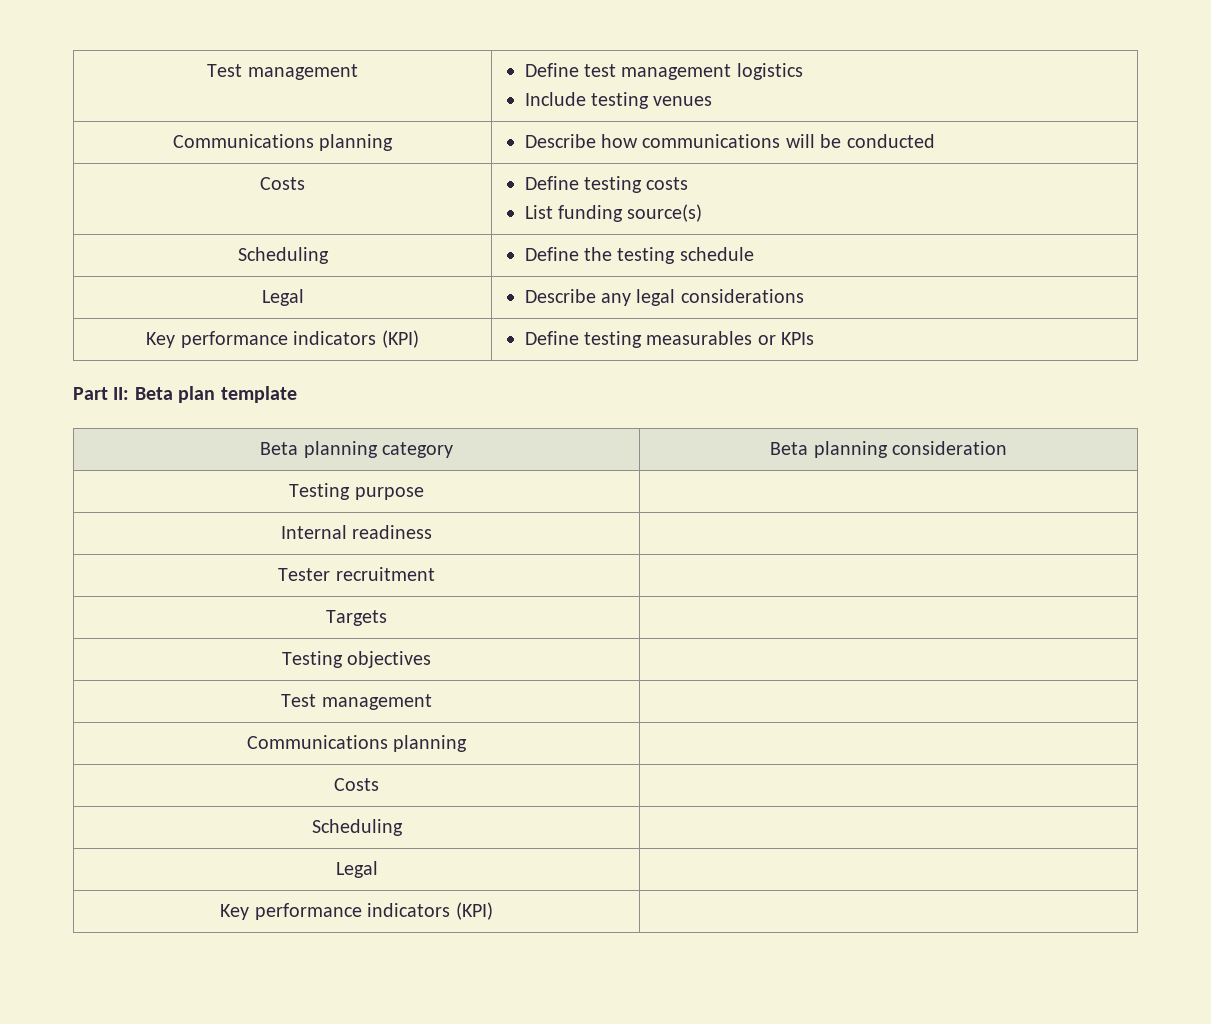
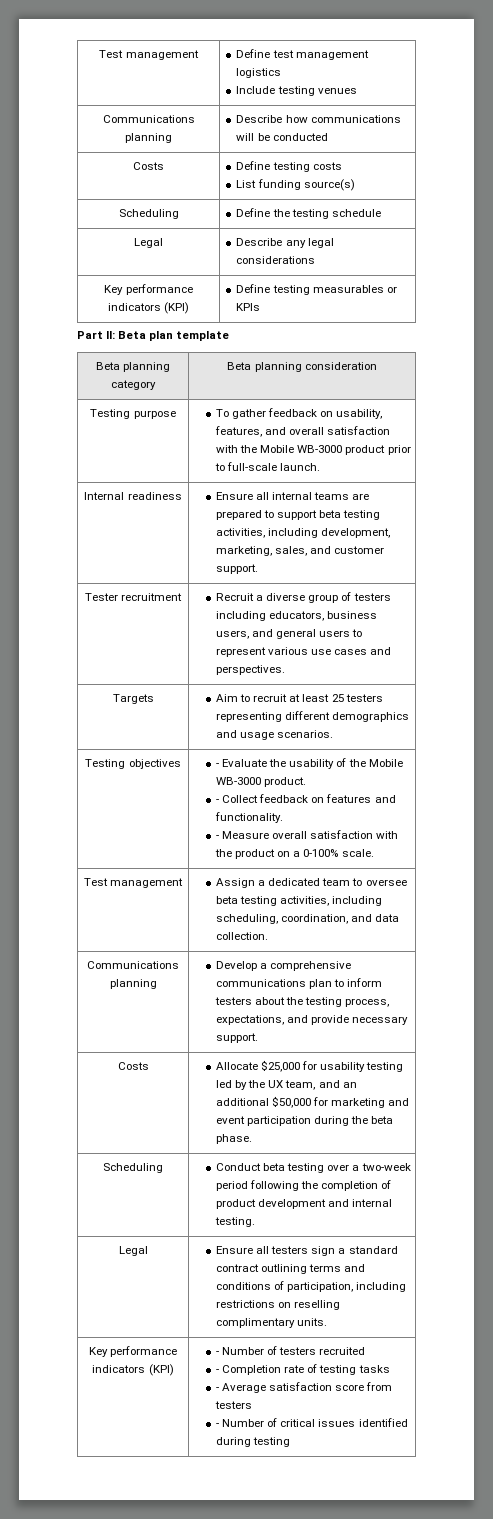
[280,525,433,539] [278,567,435,581] [326,610,387,626] [281,651,432,668] [281,694,432,710] [246,735,468,752] [334,778,379,791] [311,819,403,836] [335,861,378,878] [220,902,493,920] // Internal readiness | // Tester recruitment | // Targets | // Testing objectives | // Test management | // Communications planning | // Costs | // Scheduling | // Legal | // Key performance indicators (KPI) | -> [216,408,383,419] [215,426,391,437] [216,445,411,455] [215,462,321,471] [84,492,182,500] [216,492,370,500] [216,510,381,520] [216,528,391,538] [216,546,385,556] [216,564,259,574] [84,593,183,601] [216,592,391,603] [216,611,378,621] [216,629,363,639] [216,647,392,657] [216,665,286,675] [112,694,154,704] [216,694,383,702] [216,711,410,722] [216,730,334,740] [85,759,181,769] [216,758,403,769] [216,777,307,787] [216,794,396,803] [215,812,284,823] [216,830,399,839] [215,849,374,859] [83,878,184,888] [216,878,407,888] [216,896,383,906] [216,914,400,924] [216,932,269,940] [87,961,179,969] [109,979,157,989] [216,961,352,971] [216,978,383,989] [215,997,390,1007] [216,1015,409,1025] [216,1033,259,1043] [117,1062,149,1070] [216,1060,404,1072] [216,1080,357,1090] [216,1096,410,1108] [216,1116,394,1126] [216,1134,253,1144] [103,1163,163,1173] [216,1163,411,1173] [216,1180,392,1191] [216,1199,393,1209] [215,1217,256,1227] [118,1246,148,1256] [216,1246,398,1256] [216,1264,366,1274] [216,1281,407,1292] [216,1300,341,1310] [216,1318,328,1328] [88,1346,178,1357] [92,1364,174,1376] [216,1346,366,1355] [216,1364,390,1375] [216,1382,393,1393] [215,1401,253,1409] [216,1418,408,1427] [216,1437,291,1447] To gather feedback on usability, features, and overall satisfaction with the Mobile WB-3000 product prior to full-scale launch. // Internal readiness | Ensure all internal teams are prepared to support beta testing activities, including development, marketing, sales, and customer support. // Tester recruitment | Recruit a diverse group of testers including educators, business users, and general users to represent various use cases and perspectives. // Targets | Aim to recruit at least 25 testers representing different demographics and usage scenarios. // Testing objectives | - Evaluate the usability of the Mobile WB-3000 product. // - Collect feedback on features and functionality. // - Measure overall satisfaction with the product on a 0-100% scale. // Test management | Assign a dedicated team to oversee beta testing activities, including scheduling, coordination, and data collection. // Communications planning | Develop a comprehensive communications plan to inform testers about the testing process, expectations, and provide necessary support. // Costs | Allocate $25,000 for usability testing led by the UX team, and an additional $50,000 for marketing and event participation during the beta phase. // Scheduling | Conduct beta testing over a two-week period following the completion of product development and internal testing. // Legal | Ensure all testers sign a standard contract outlining terms and conditions of participation, including restrictions on reselling complimentary units. // Key performance indicators (KPI) | - Number of testers recruited // - Completion rate of testing tasks // - Average satisfaction score from testers // - Number of critical issues identified during testing

